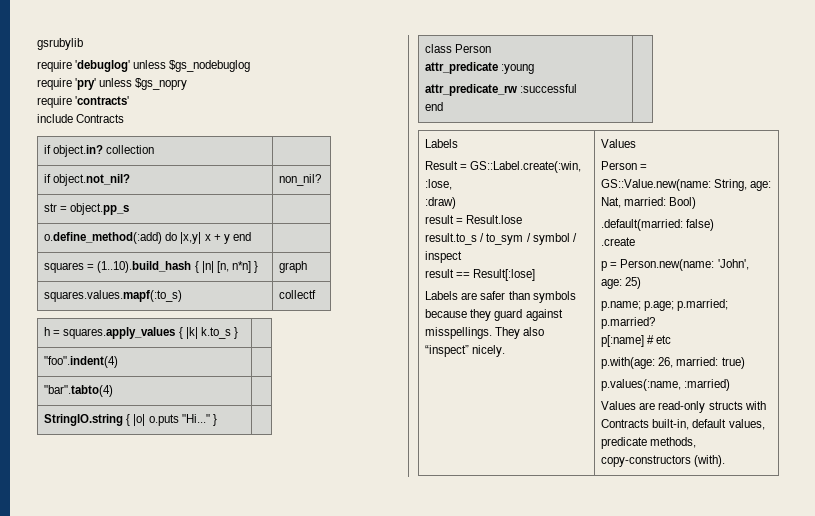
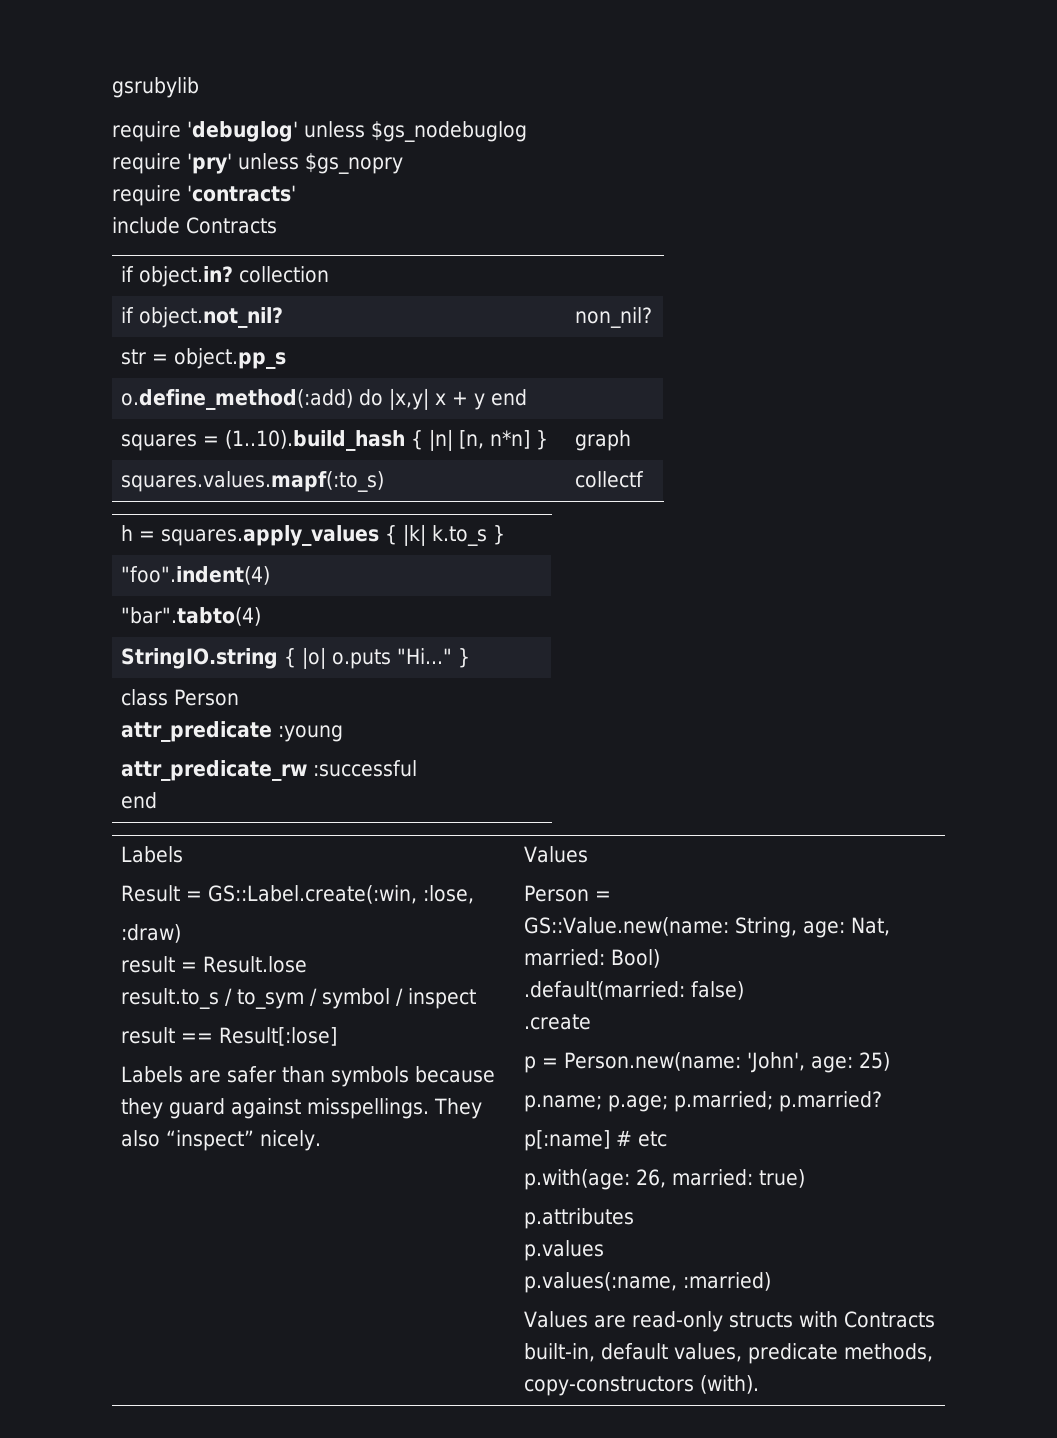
(745, 363) none -> [524,1208,635,1229] [524,1240,605,1261] // p.attributes // p.values

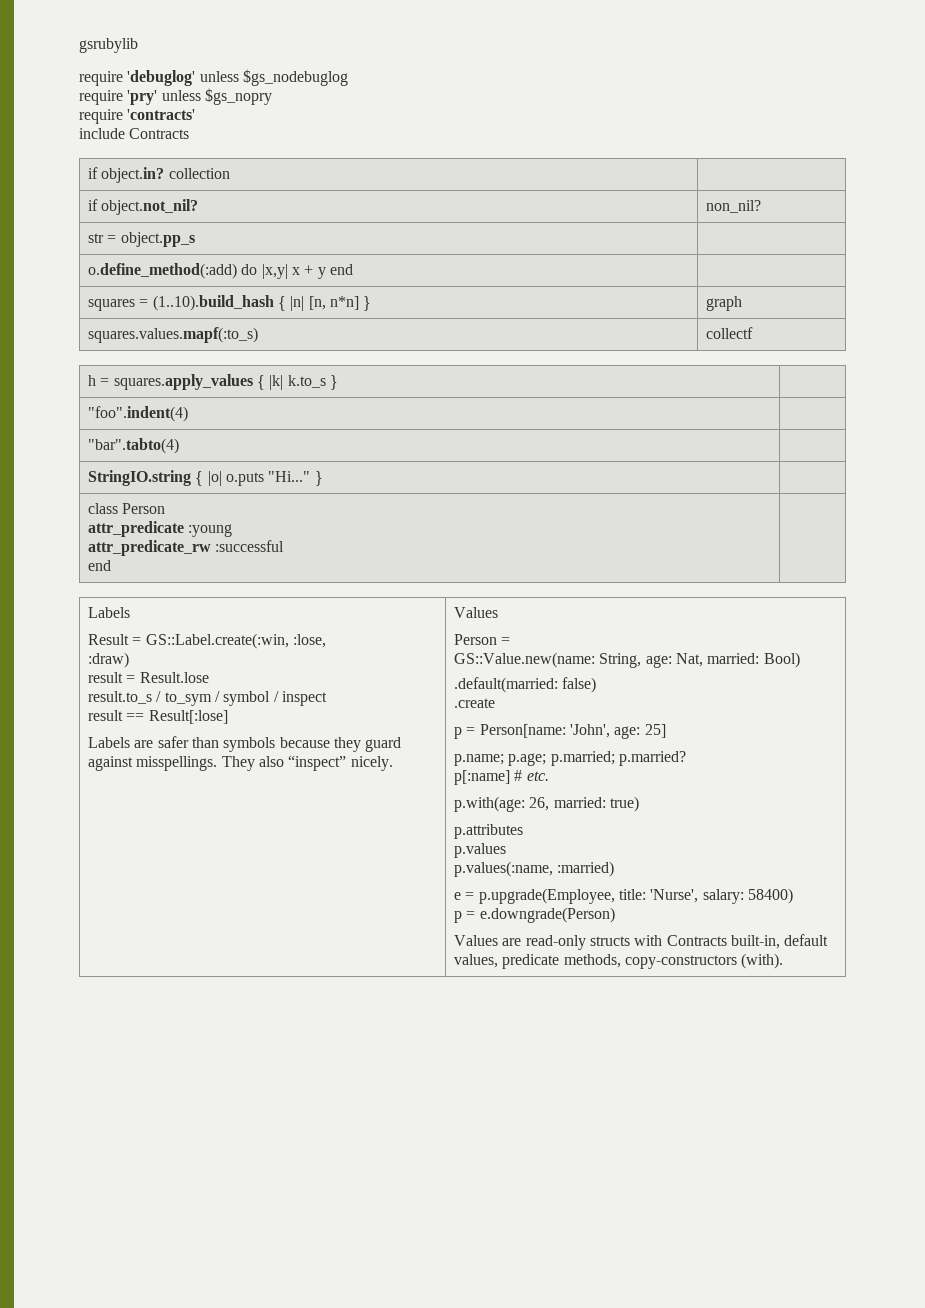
[564,1052,742,1071] Person.new(name: -> [479,724,566,738] Person[name:
[859,1052,891,1071] 25) -> [644,724,666,738] 25]
[638,1131,668,1147] etc -> [526,771,549,781] etc.
(772, 1281) none -> [453,888,793,904] [453,907,615,923] // e = p.upgrade(Employee, title: 'Nurse', salary: 58400) // p = e.downgrade(Person)

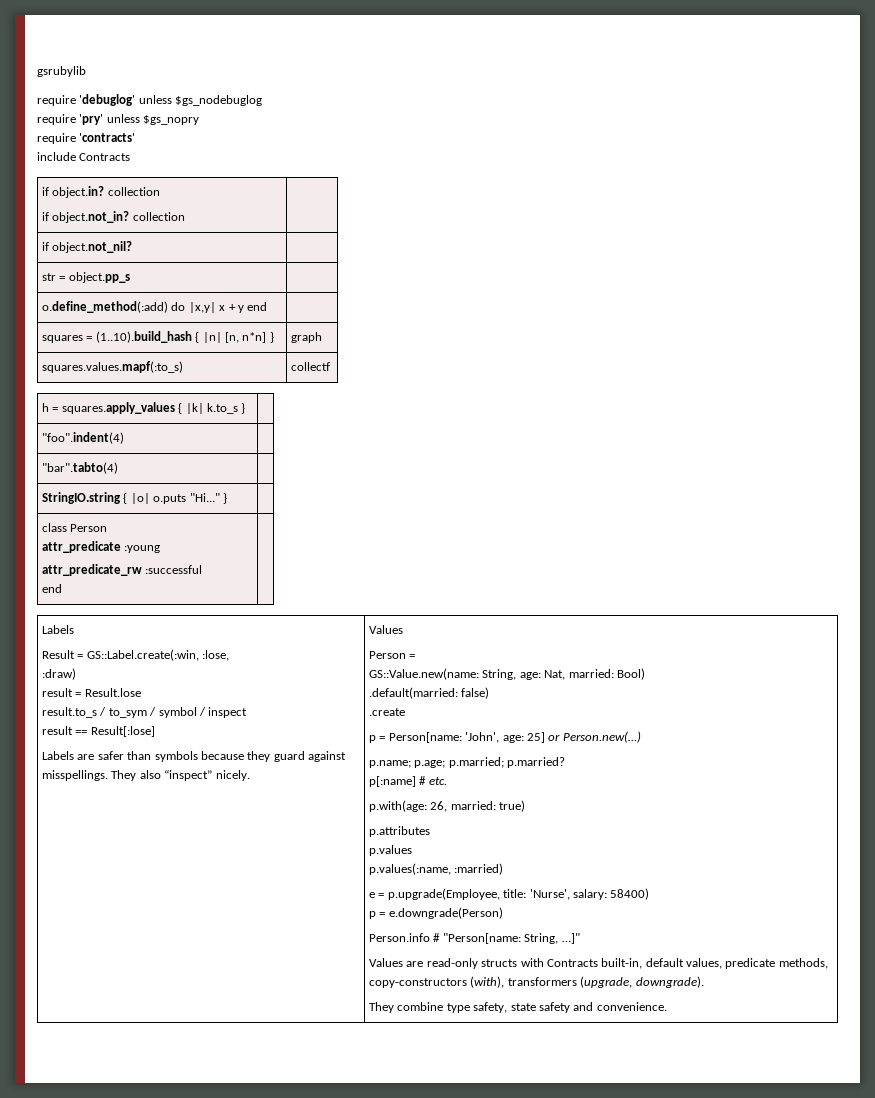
(230, 173) none -> [42,211,185,223] // if object.not_in? collection
[705,200,761,213] non_nil? -> (133, 247) none
(666, 731) none -> [548,731,641,743] or Person.new(…)
(615, 915) none -> [369,933,580,944] // Person.info # "Person[name: String, …]"
[741,953,784,969] (with). -> [470,976,704,988] [369,1002,667,1013] (with), transformers (upgrade, downgrade). // They combine type safety, state safety and convenience.

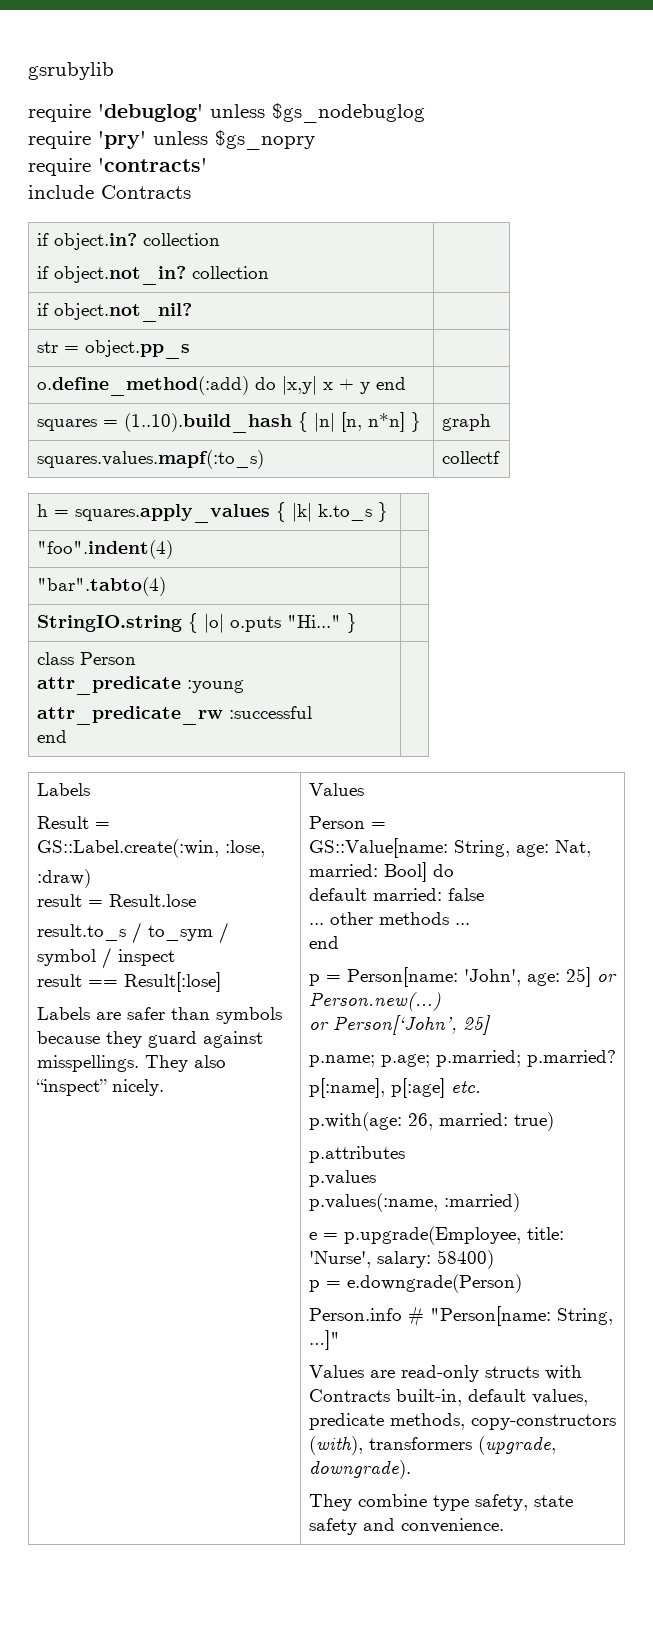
[369,668,480,680] GS::Value.new(name: -> [308,838,448,858] GS::Value[name:
[616,668,645,680] [369,687,490,699] [369,708,406,716] Bool) // .default(married: false) // .create -> [383,862,454,882] [308,888,484,901] [308,912,470,925] [308,936,339,949] Bool] do // default married: false // ... other methods ... // end
(641, 737) none -> [308,1015,491,1035] // or Person[‘John’, 25]
[369,776,427,787] p[:name] # -> [308,1078,445,1098] p[:name], p[:age]

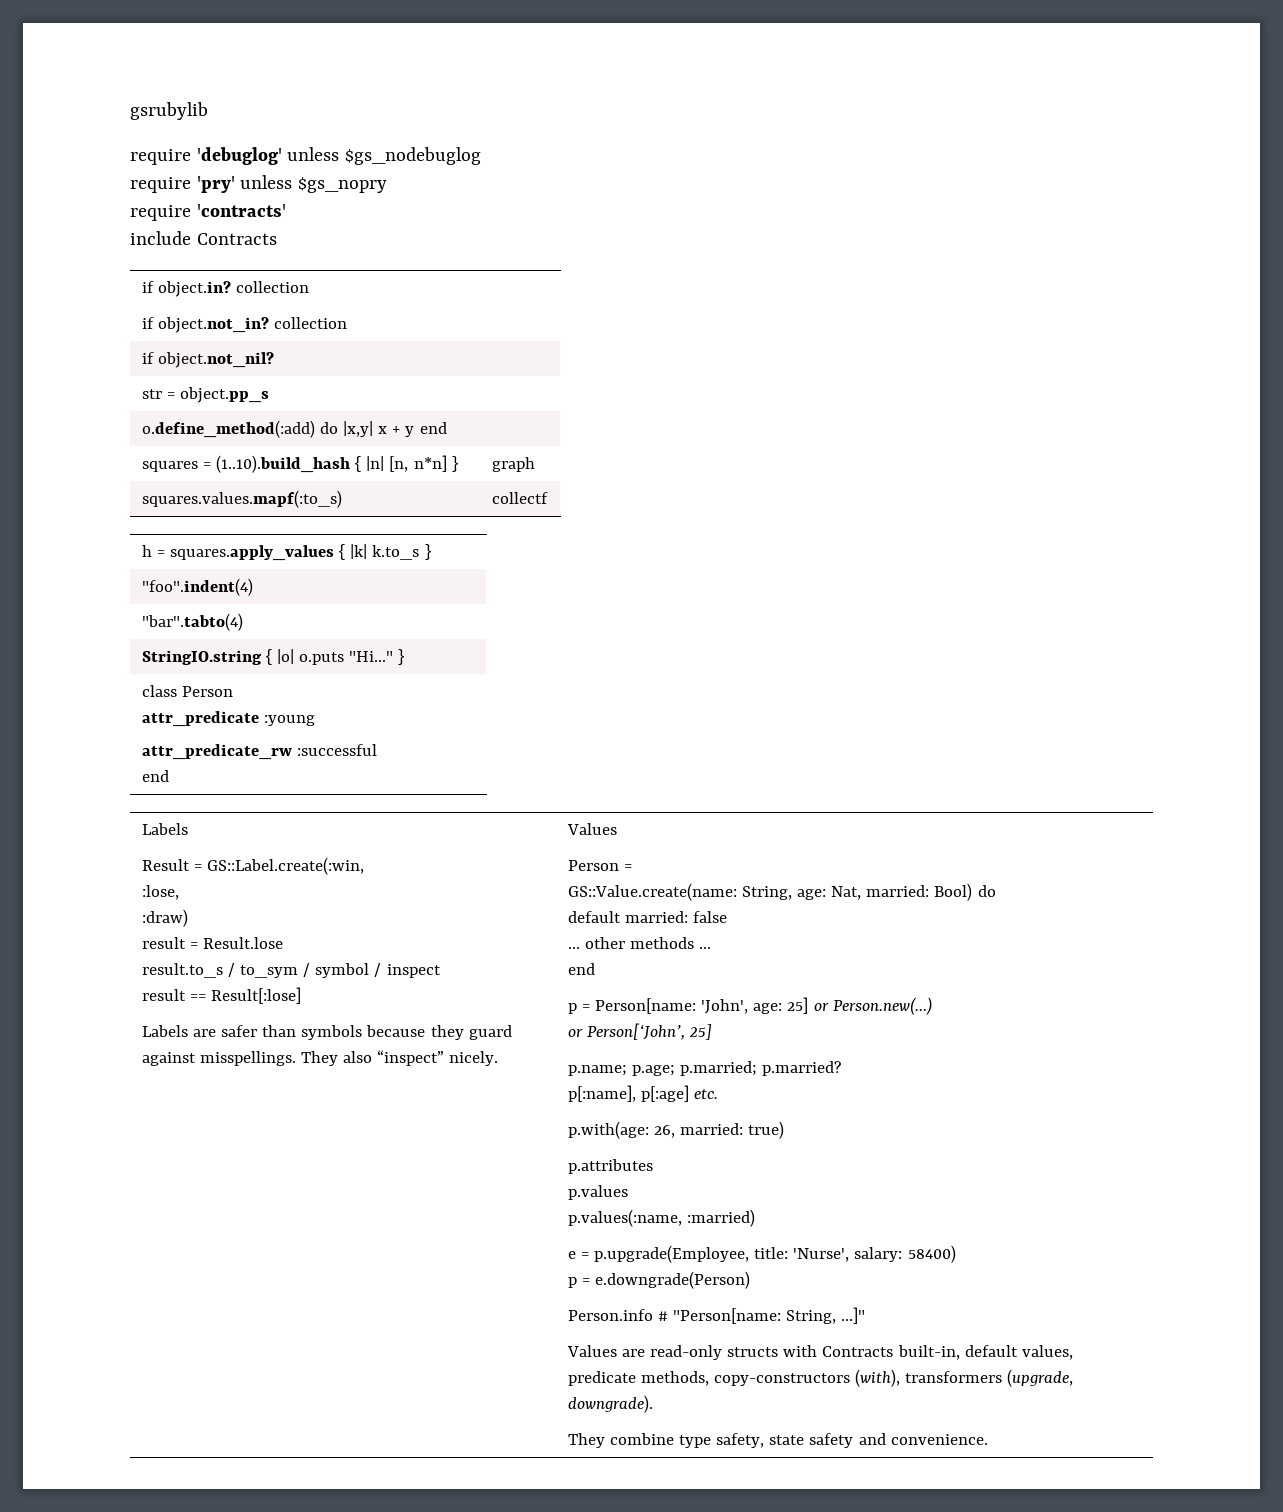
(219, 848) none -> (364, 866) //
[308,838,448,858] GS::Value[name: -> [567,883,737,901] GS::Value.create(name:
[383,862,427,882] Bool] -> [934,883,973,901] Bool)

